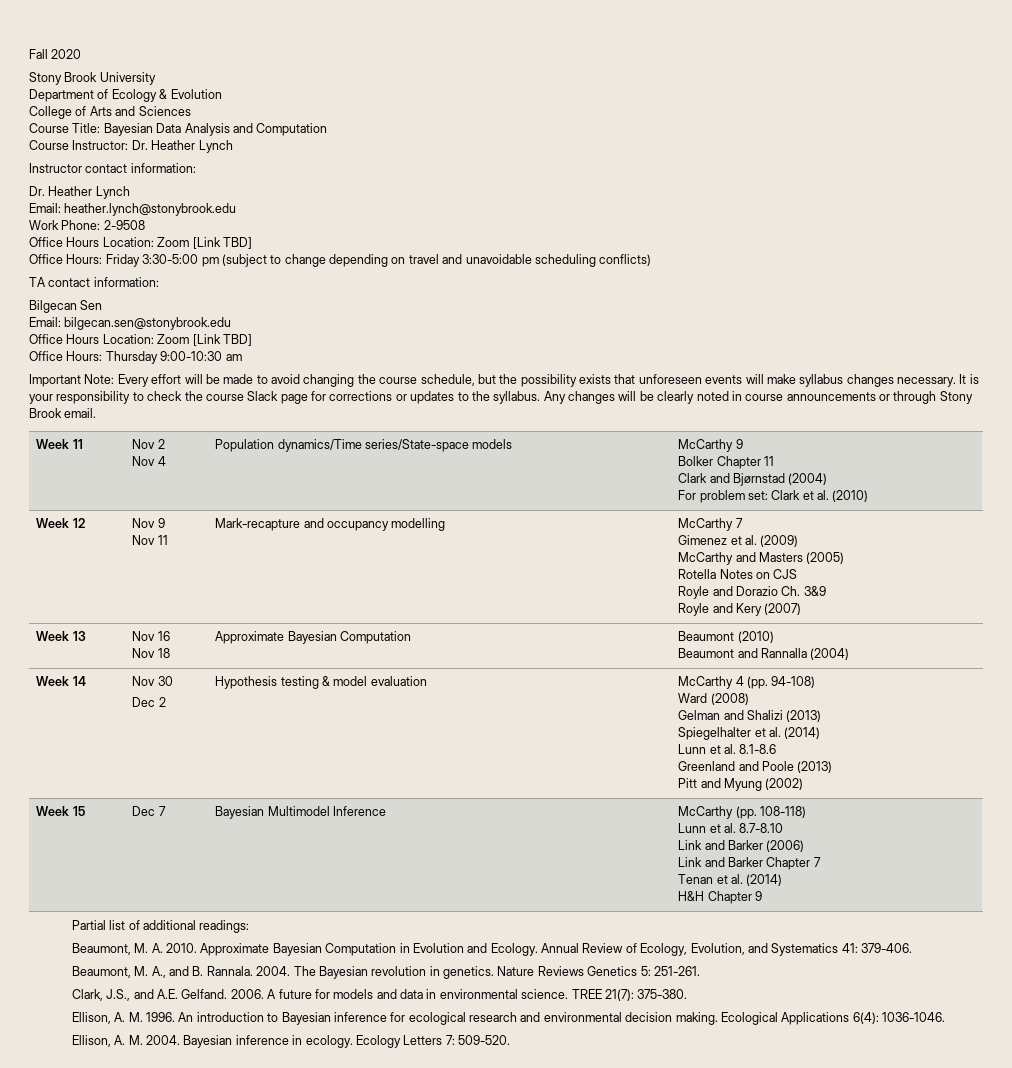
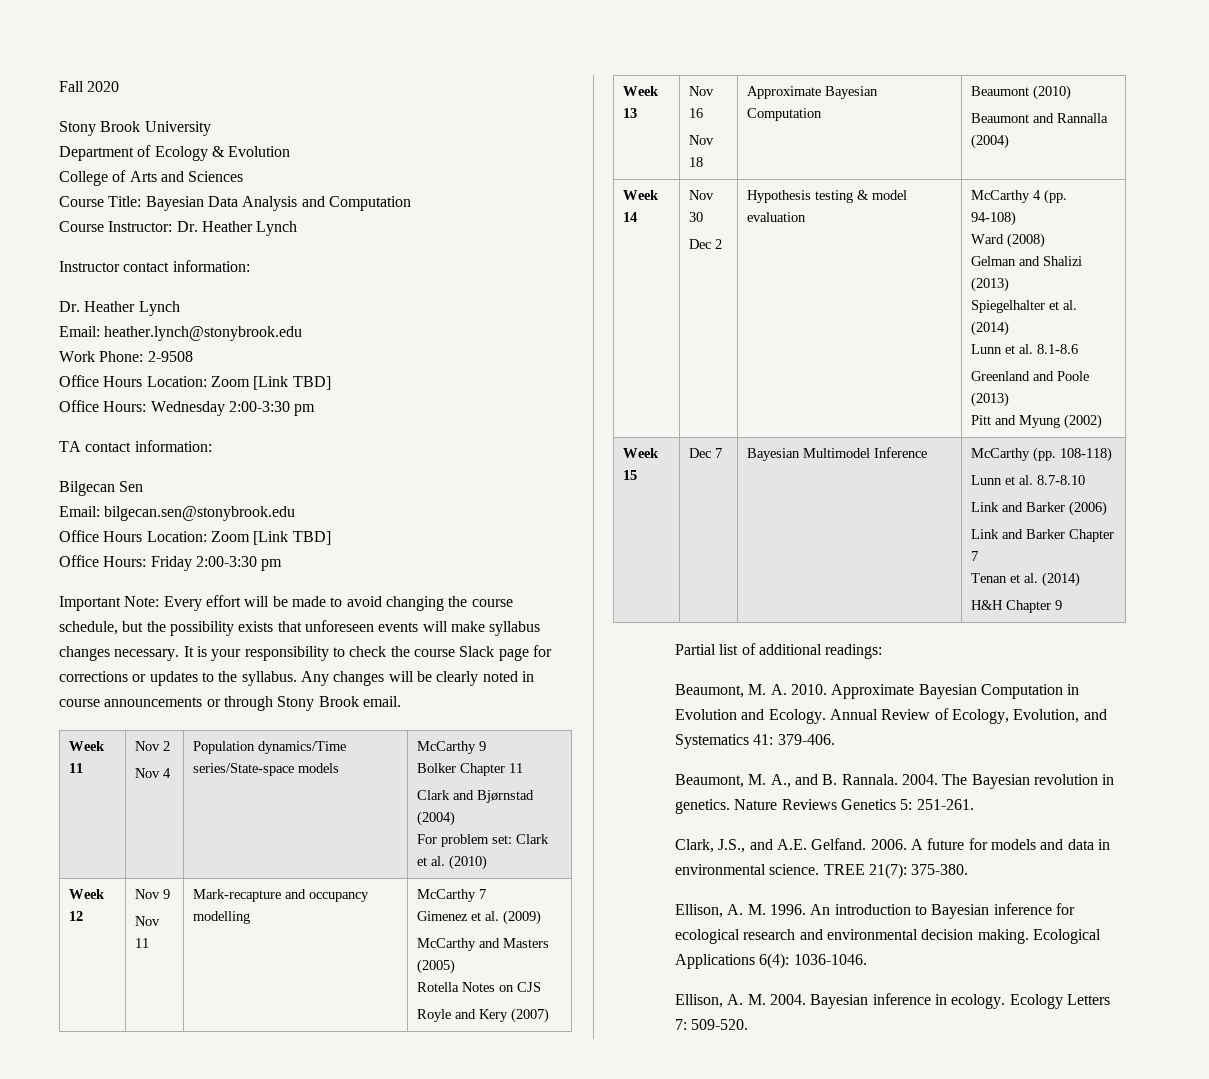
[105,254,652,267] Friday 3:30-5:00 pm (subject to change depending on travel and unavoidable scheduling conflicts) -> [150,401,316,416] Wednesday 2:00-3:30 pm
[105,351,242,364] Thursday 9:00-10:30 am -> [150,556,283,571] Friday 2:00-3:30 pm
[678,586,826,599] // Royle and Dorazio Ch. 3&9 -> (542, 987) none

